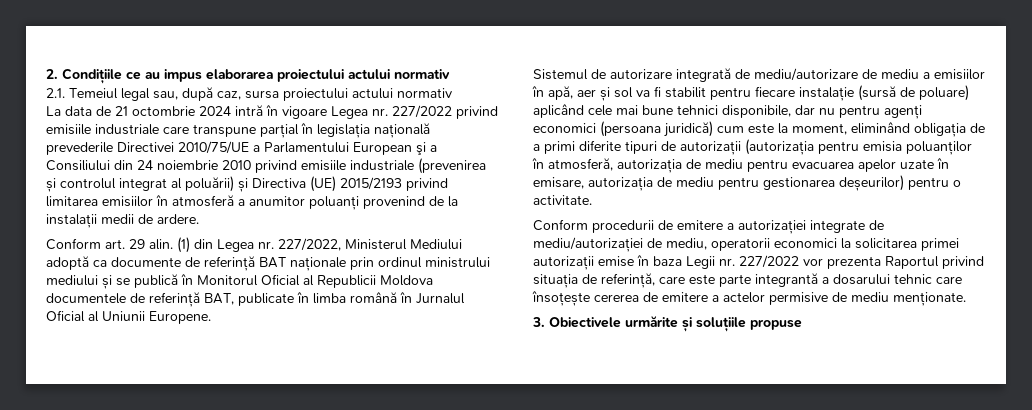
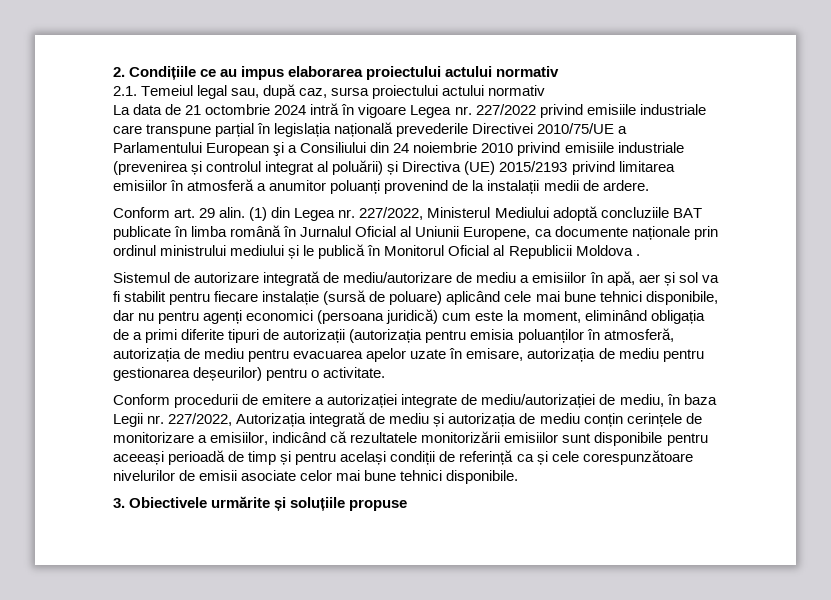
[93,256,490,271] [46,274,433,289] [46,292,234,307] ca documente de referință BAT naționale prin ordinul ministrului mediului și se publică în Monitorul Oficial al Republicii Moldova documentele de referință BAT, -> [600,207,702,218] concluziile BAT
[149,311,211,324] Europene. -> [463,226,718,240] [113,244,640,259] Europene, ca documente naționale prin ordinul ministrului mediului și le publică în Monitorul Oficial al Republicii Moldova .
[711,238,959,251] [533,255,984,270] [533,273,962,288] [532,291,966,306] operatorii economici la solicitarea primei autorizații emise în baza Legii nr. 227/2022 vor prezenta Raportul privind situația de referință, care este parte integrantă a dosarului tehnic care însoțește cererea de emitere a actelor permisive de mediu menționate. -> [666,394,717,405] [113,412,702,427] [113,431,708,446] [113,450,693,465] [113,470,519,484] în baza Legii nr. 227/2022, Autorizația integrată de mediu și autorizația de mediu conțin cerințele de monitorizare a emisiilor, indicând că rezultatele monitorizării emisiilor sunt disponibile pentru aceeași perioadă de timp și pentru același condiții de referință ca și cele corespunzătoare nivelurilor de emisii asociate celor mai bune tehnici disponibile.

